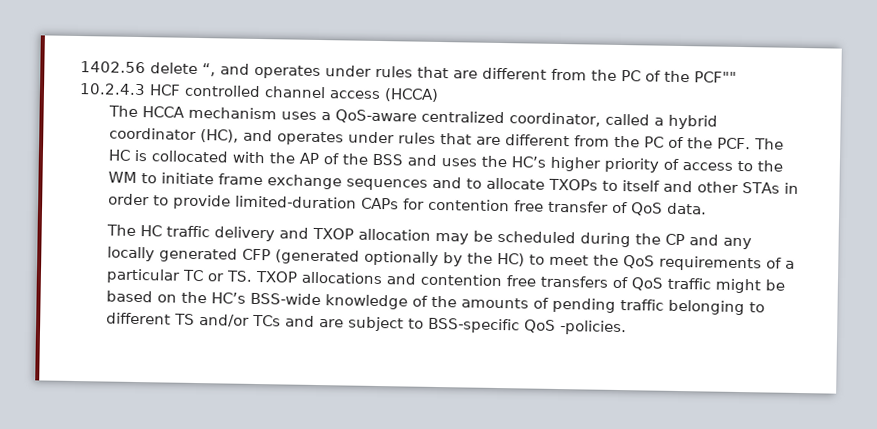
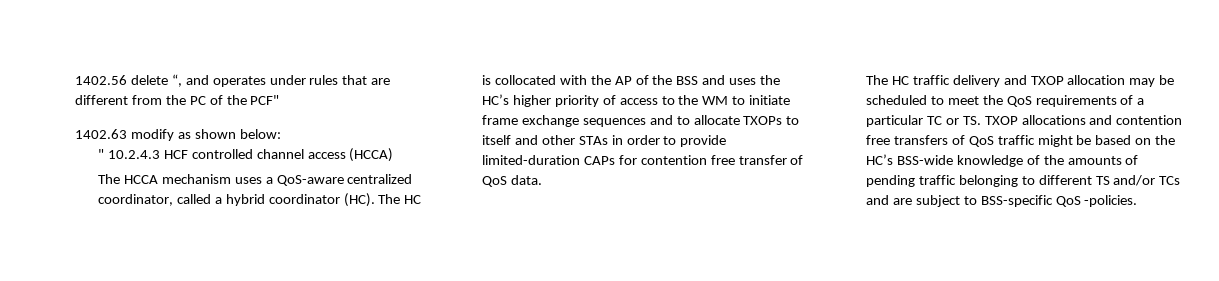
[694,71,737,83] PCF"" -> [250,95,280,105] [75,129,281,141] [97,149,104,159] PCF" // 1402.63 modify as shown below: // "
[199,129,751,150] (HC), and operates under rules that are different from the PC of the PCF. -> [343,193,375,207] (HC).
[579,232,752,250] [106,246,525,267] during the CP and any locally generated CFP (generated optionally by the HC) -> (927, 100) none

